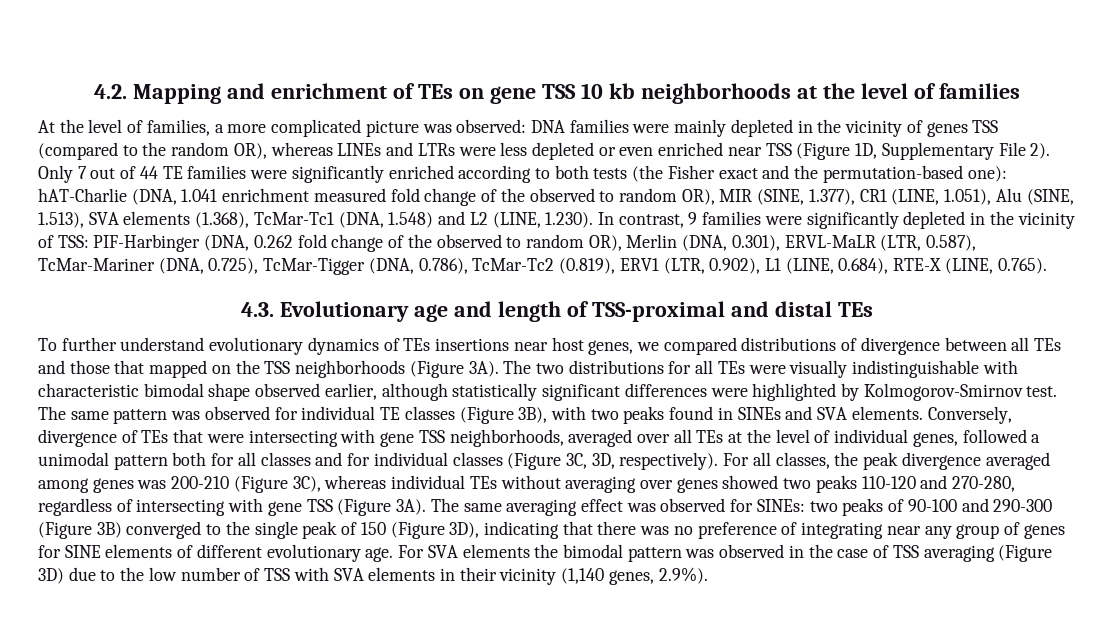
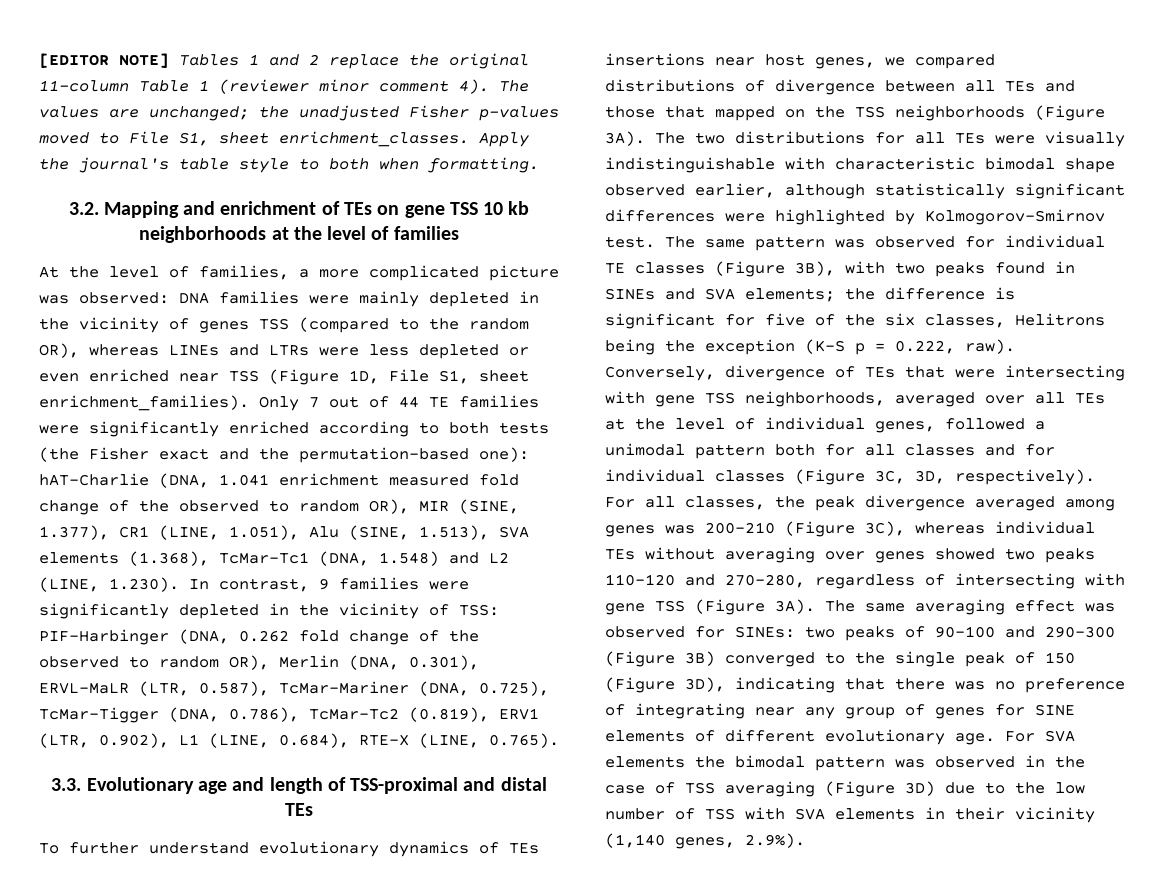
[94,84,128,99] 4.2. -> [39,53,529,69] [39,79,529,94] [39,105,559,121] [39,131,529,147] [39,157,539,173] [68,202,99,215] [EDITOR NOTE] Tables 1 and 2 replace the original 11-column Table 1 (reviewer minor comment 4). The values are unchanged; the unadjusted Fisher p-values moved to File S1, sheet enrichment_classes. Apply the journal's table style to both when formatting. // 3.2.
[881,142,1051,160] Supplementary File 2). -> [389,369,529,384] [39,395,249,411] File S1, sheet enrichment_families).
[241,302,275,317] 4.3. -> [51,778,82,791] 3.3.
[851,406,923,420] elements. -> [745,287,1015,302] [605,313,1105,329] [605,339,1015,355] elements; the difference is significant for five of the six classes, Helitrons being the exception (K-S p = 0.222, raw).

